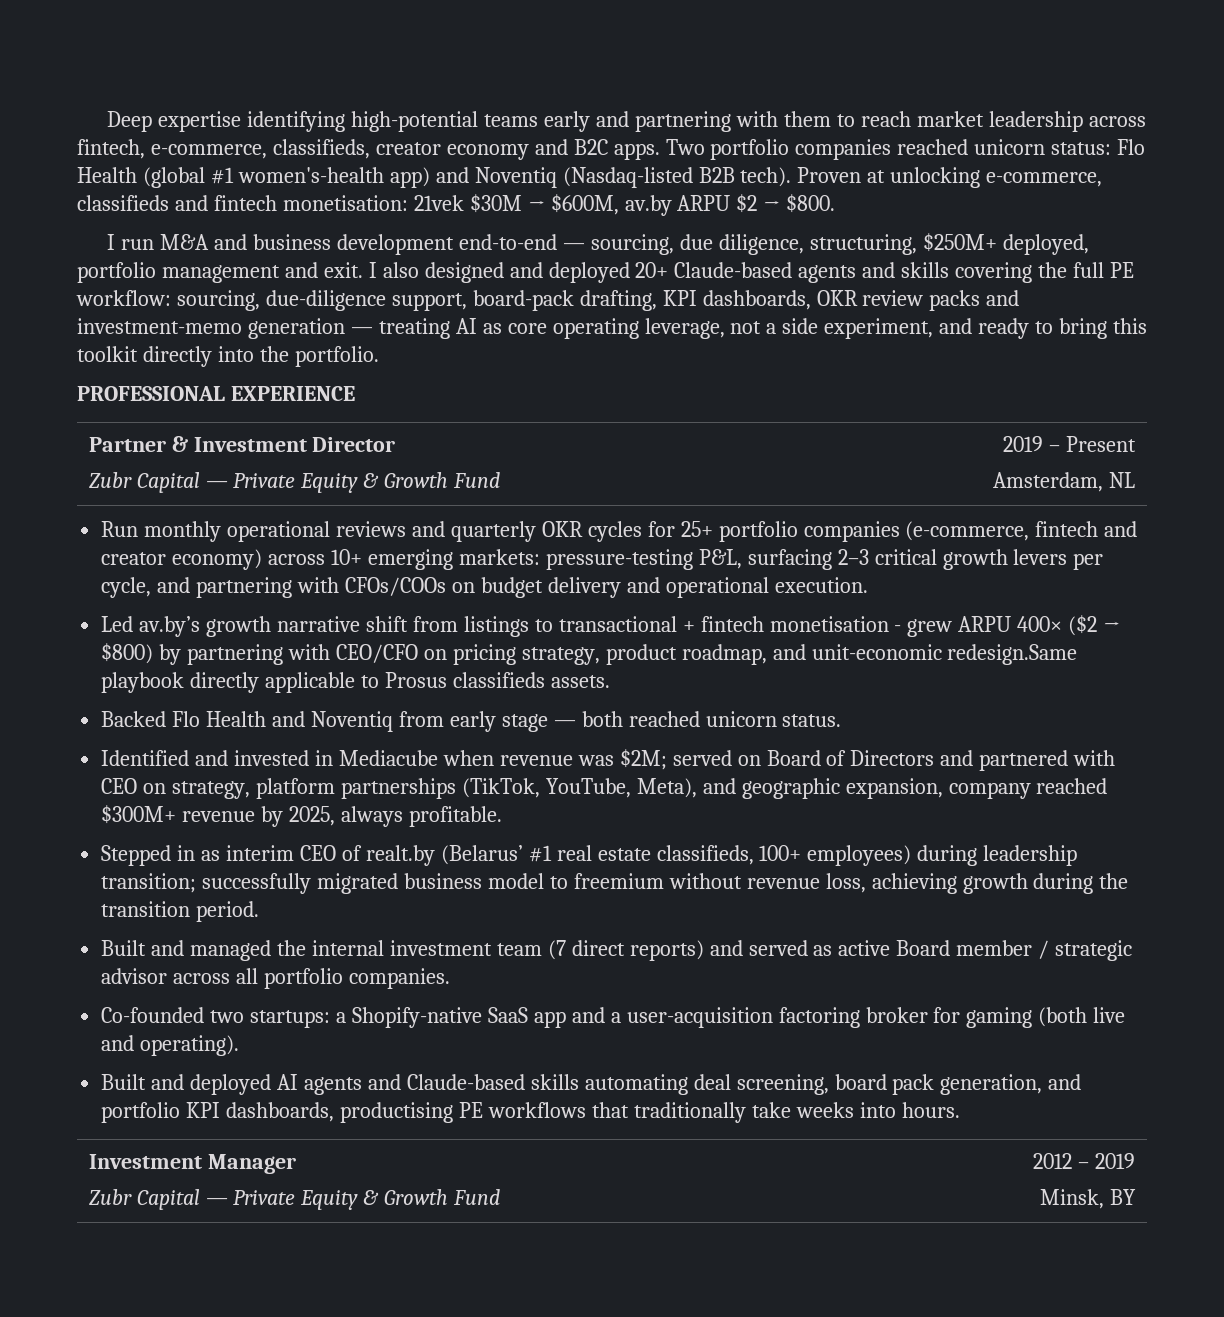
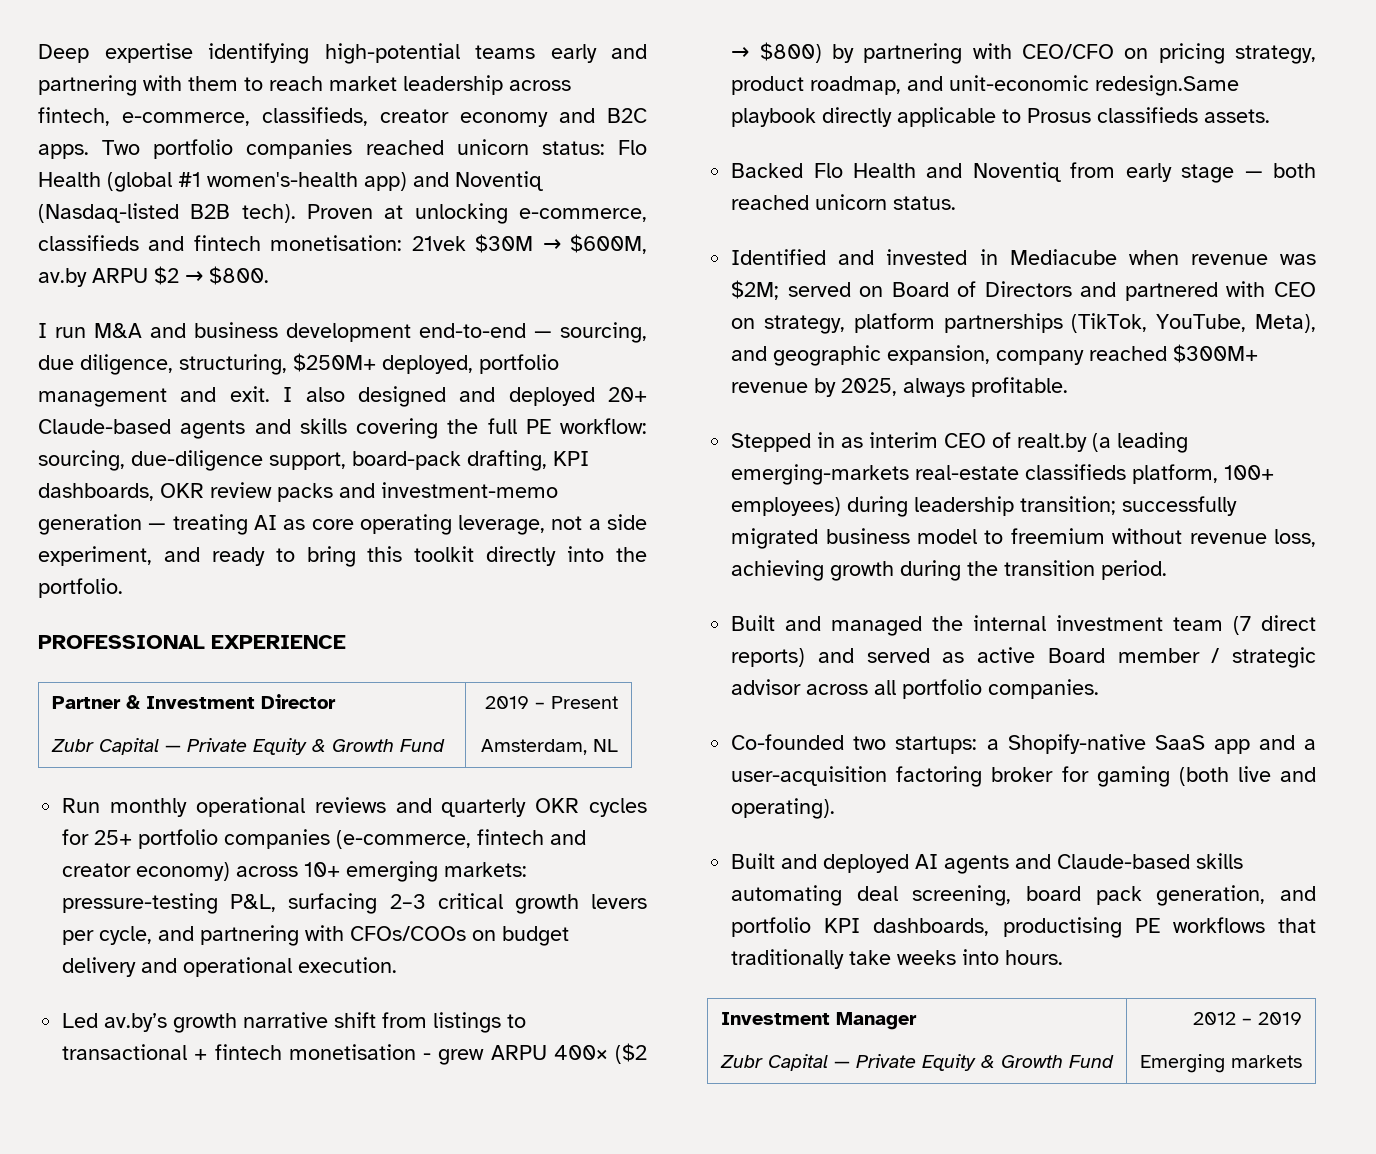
[440,845,754,865] (Belarus’ #1 real estate classifieds, -> [1092,432,1189,453] [731,464,1219,485] (a leading emerging-markets real-estate classifieds platform,
[1040,1189,1137,1209] Minsk, BY -> [1140,1054,1303,1073] Emerging markets

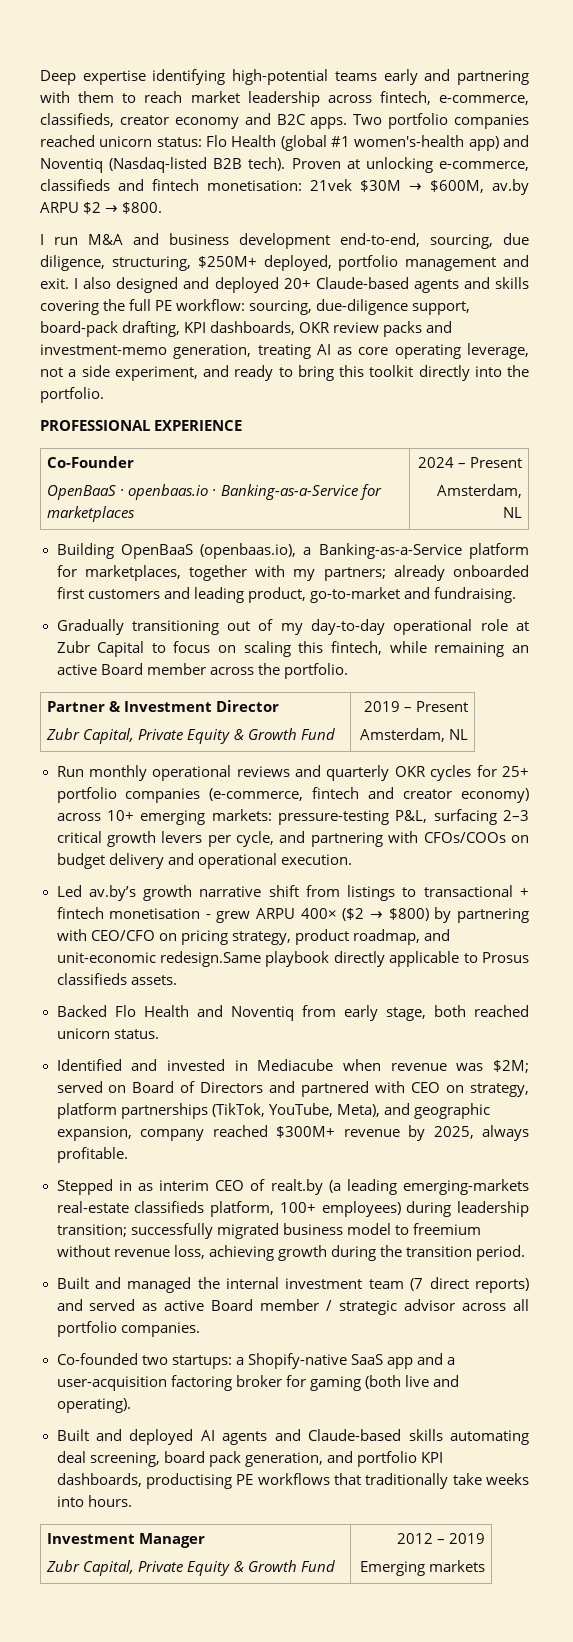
[419,323,552,338] end-to-end — -> [340,233,420,247] end-to-end,
[38,514,167,535] generation — -> [173,344,252,359] generation,
(346, 642) none -> [47,456,135,468] [47,484,382,500] [47,506,136,522] [417,457,522,468] [436,484,522,498] [502,507,522,518] [56,543,529,559] [56,565,529,581] [56,587,516,603] [56,619,529,635] [56,641,529,657] [56,663,348,679] // Co-Founder // OpenBaaS · openbaas.io · Banking-as-a-Service for marketplaces | 2024 – Present // Amsterdam, NL // Building OpenBaaS (openbaas.io), a Banking-as-a-Service platform for marketplaces, together with my partners; already onboarded first customers and leading product, go-to-market and fundraising. // Gradually transitioning out of my day-to-day operational role at Zubr Capital to focus on scaling this fintech, while remaining an active Board member across the portfolio.
[98,738,181,755] Capital — -> [83,728,135,744] Capital,
[1181,164,1263,183] stage — -> [385,1007,426,1021] stage,
[767,1054,850,1071] Capital — -> [83,1560,135,1576] Capital,

